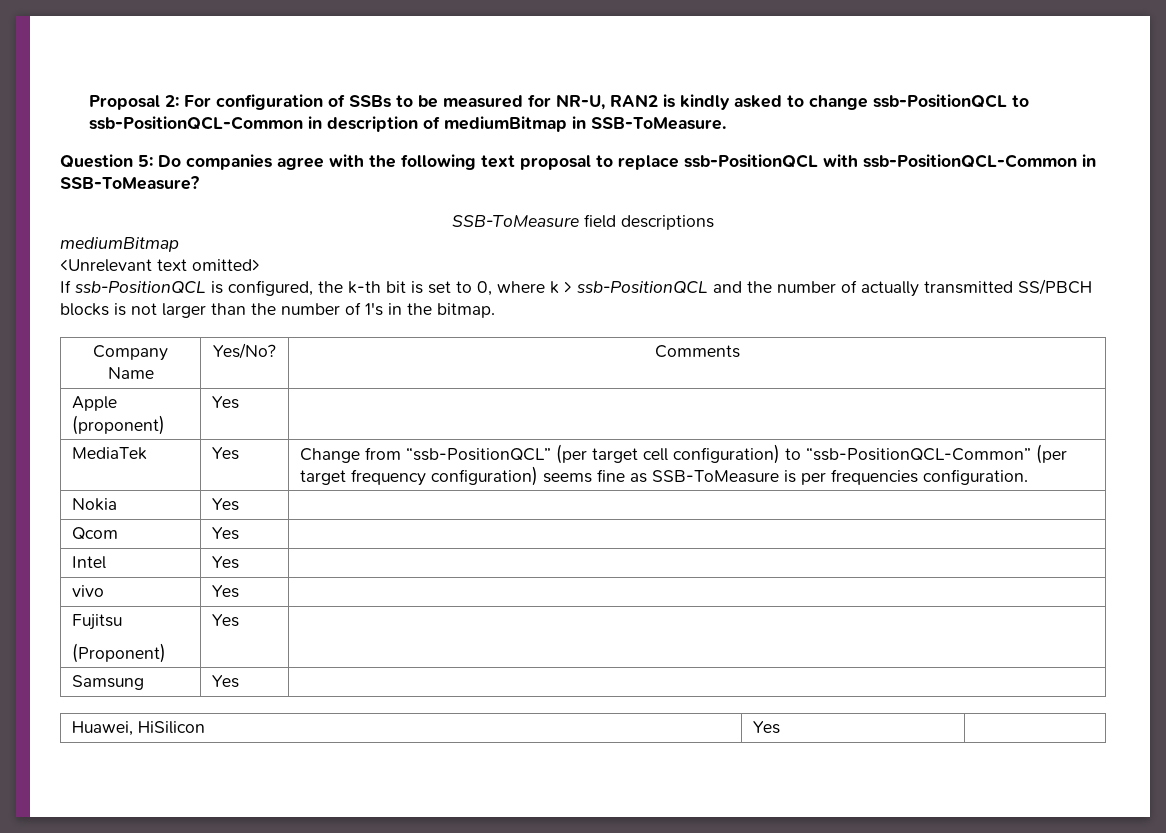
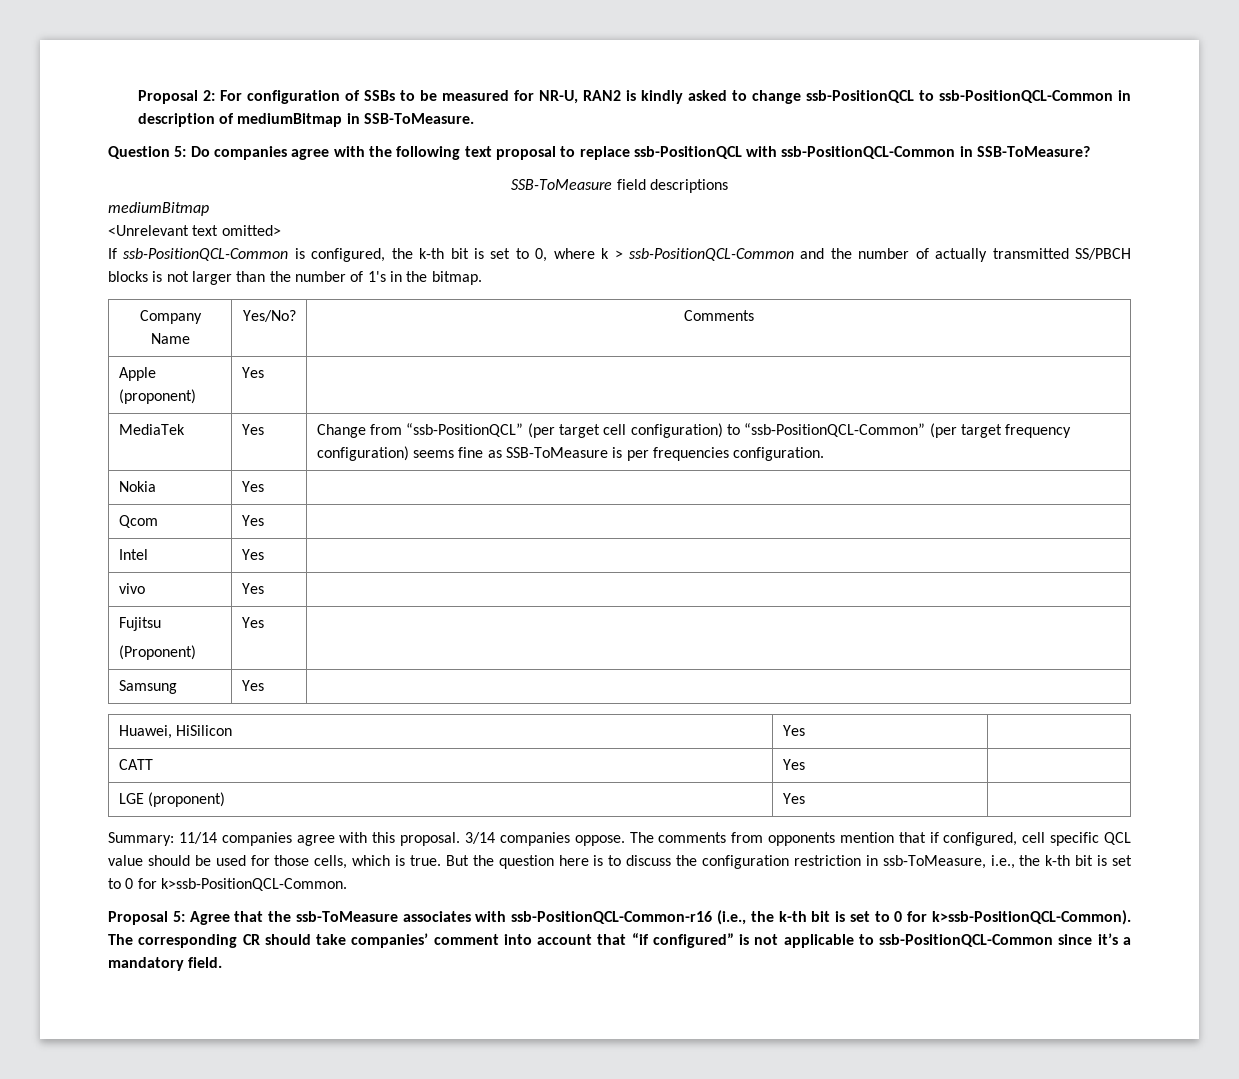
[75,281,206,294] ssb-PositionQCL -> [123,248,289,261] ssb-PositionQCL-Common
[577,281,708,294] ssb-PositionQCL -> [629,248,795,261] ssb-PositionQCL-Common
(781, 727) none -> [118,759,153,770] [782,759,805,770] [118,792,225,807] [782,793,805,804] [108,832,1132,846] [108,855,1133,869] [108,878,347,891] [108,910,1132,925] [108,933,1132,948] [108,957,223,971] // CATT | Yes | // LGE (proponent) | Yes | // Summary: 11/14 companies agree with this proposal. 3/14 companies oppose. The comments from opponents mention that if configured, cell specific QCL value should be used for those cells, which is true. But the question here is to discuss the configuration restriction in ssb-ToMeasure, i.e., the k-th bit is set to 0 for k>ssb-PositionQCL-Common. // Proposal 5: Agree that the ssb-ToMeasure associates with ssb-PositionQCL-Common-r16 (i.e., the k-th bit is set to 0 for k>ssb-PositionQCL-Common). The corresponding CR should take companies’ comment into account that “if configured” is not applicable to ssb-PositionQCL-Common since it’s a mandatory field.

